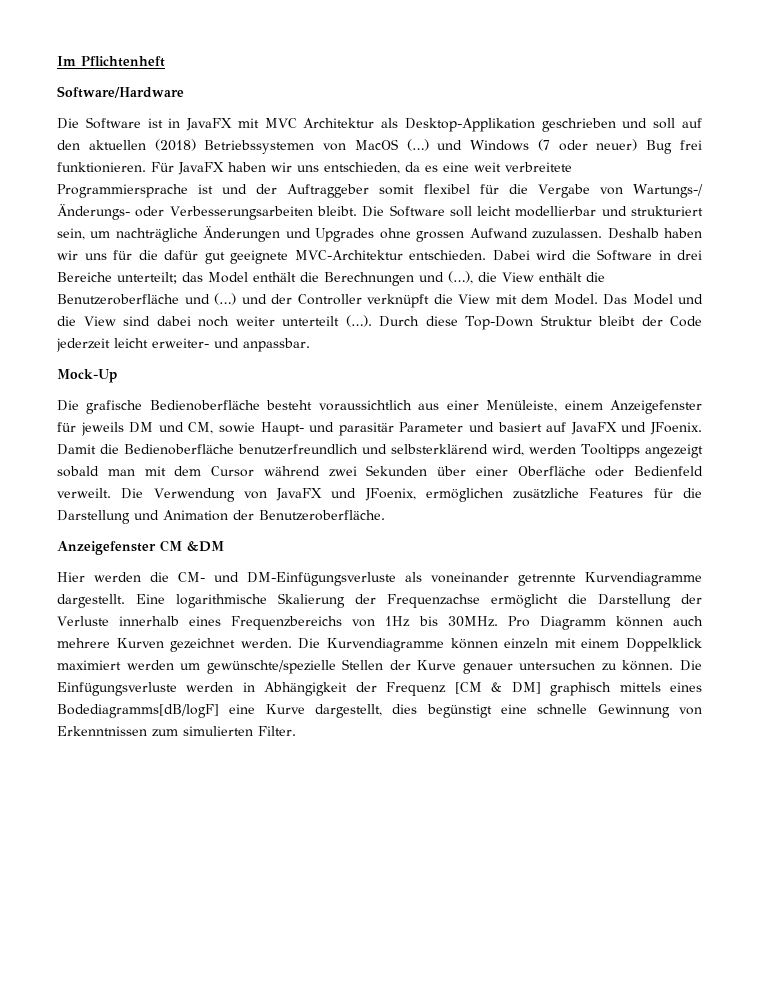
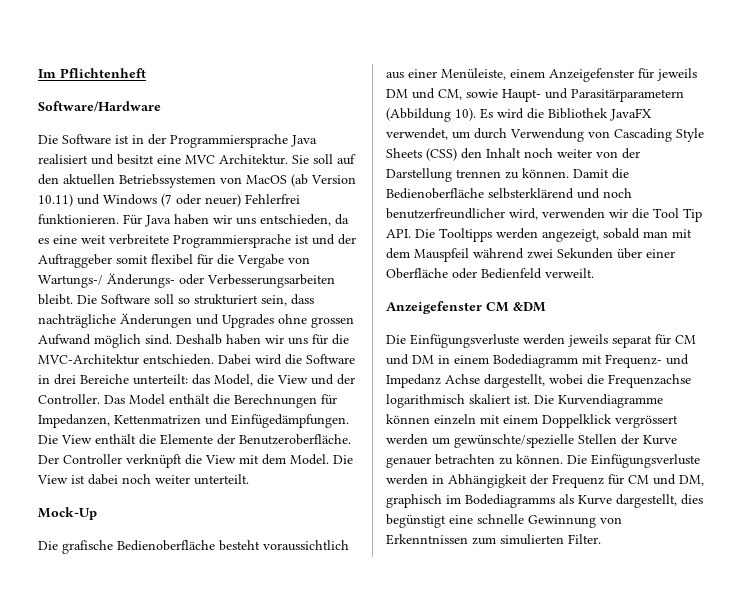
[186,118,648,132] JavaFX mit MVC Architektur als Desktop-Applikation geschrieben und -> [148,134,317,148] [38,154,309,165] der Programmiersprache Java realisiert und besitzt eine MVC Architektur. Sie
[154,139,196,151] (2018) -> (115, 179) none
[406,139,429,151] (…) -> [291,174,356,187] [38,194,73,207] (ab Version 10.11)
[646,140,702,154] Bug frei -> [245,194,300,204] Fehlerfrei
[178,162,224,175] JavaFX -> [145,215,171,227] Java
[477,206,627,217] leicht modellierbar und -> [178,298,190,304] so
[90,231,111,238] um -> [291,294,314,305] dass
[532,228,603,239] zuzulassen. -> [94,334,172,348] möglich sind.
[164,250,288,264] dafür gut geeignete -> (349, 339) none
[117,271,605,286] [57,293,292,305] unterteilt; das Model enthält die Berechnungen und (…), die View enthält die Benutzeroberfläche und (…) und der -> [133,374,355,386] [38,394,337,408] [38,414,349,428] [38,434,351,445] [38,455,59,464] unterteilt: das Model, die View und der Controller. Das Model enthält die Berechnungen für Impedanzen, Kettenmatrizen und Einfügedämpfungen. Die View enthält die Elemente der Benutzeroberfläche. Der
[603,294,703,305] [57,315,702,330] [56,338,310,352] Das Model und die View sind dabei noch weiter unterteilt (…). Durch diese Top-Down Struktur bleibt der Code jederzeit leicht erweiter- und anpassbar. -> [333,455,353,464] [37,474,249,485] Die View ist dabei noch weiter unterteilt.
[338,422,703,436] [57,444,703,458] parasitär Parameter und basiert auf JavaFX und JFoenix. Damit die Bedienoberfläche benutzerfreundlich und selbsterklärend wird, werden Tooltipps angezeigt -> [571,89,684,102] [386,108,652,122] [386,128,704,142] [386,148,640,161] [386,168,629,182] [386,188,632,199] [386,208,702,222] [386,228,599,242] Parasitärparametern (Abbildung 10). Es wird die Bibliothek JavaFX verwendet, um durch Verwendung von Cascading Style Sheets (CSS) den Inhalt noch weiter von der Darstellung trennen zu können. Damit die Bedienoberfläche selbsterklärend und noch benutzerfreundlicher wird, verwenden wir die Tool Tip API. Die Tooltipps werden angezeigt,
[211,466,254,477] Cursor -> [414,248,469,262] Mauspfeil
[121,488,703,502] [57,510,385,524] [57,540,224,555] [57,572,702,586] [57,593,702,608] [57,616,703,630] [57,638,292,652] Die Verwendung von JavaFX und JFoenix, ermöglichen zusätzliche Features für die Darstellung und Animation der Benutzeroberfläche. // Anzeigefenster CM &DM // Hier werden die CM- und DM-Einfügungsverluste als voneinander getrennte Kurvendiagramme dargestellt. Eine logarithmische Skalierung der Frequenzachse ermöglicht die Darstellung der Verluste innerhalb eines Frequenzbereichs von 1Hz bis 30MHz. Pro Diagramm können auch mehrere Kurven gezeichnet werden. -> [386,301,546,314] [386,334,696,348] [386,354,689,368] [386,374,691,388] [386,394,530,408] // Anzeigefenster CM &DM // Die Einfügungsverluste werden jeweils separat für CM und DM in einem Bodediagramm mit Frequenz- und Impedanz Achse dargestellt, wobei die Frequenzachse logarithmisch skaliert ist.
[57,660,121,670] maximiert -> [615,415,678,428] vergrössert
[519,660,596,670] untersuchen -> [435,454,495,465] betrachten
[454,682,702,696] [57,704,256,718] [CM & DM] graphisch mittels eines Bodediagramms[dB/logF] eine -> [608,474,704,486] [386,494,574,508] für CM und DM, graphisch im Bodediagramms als

